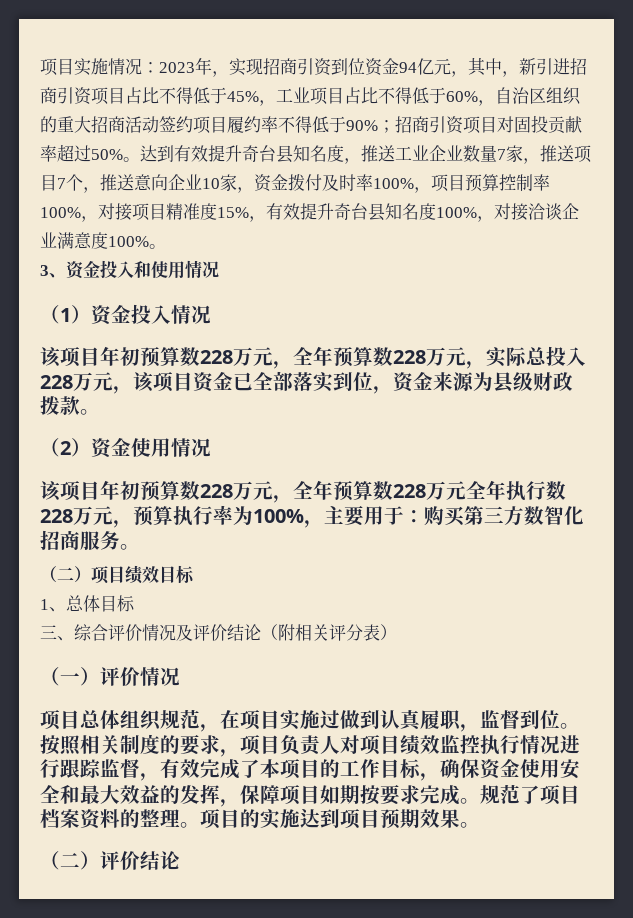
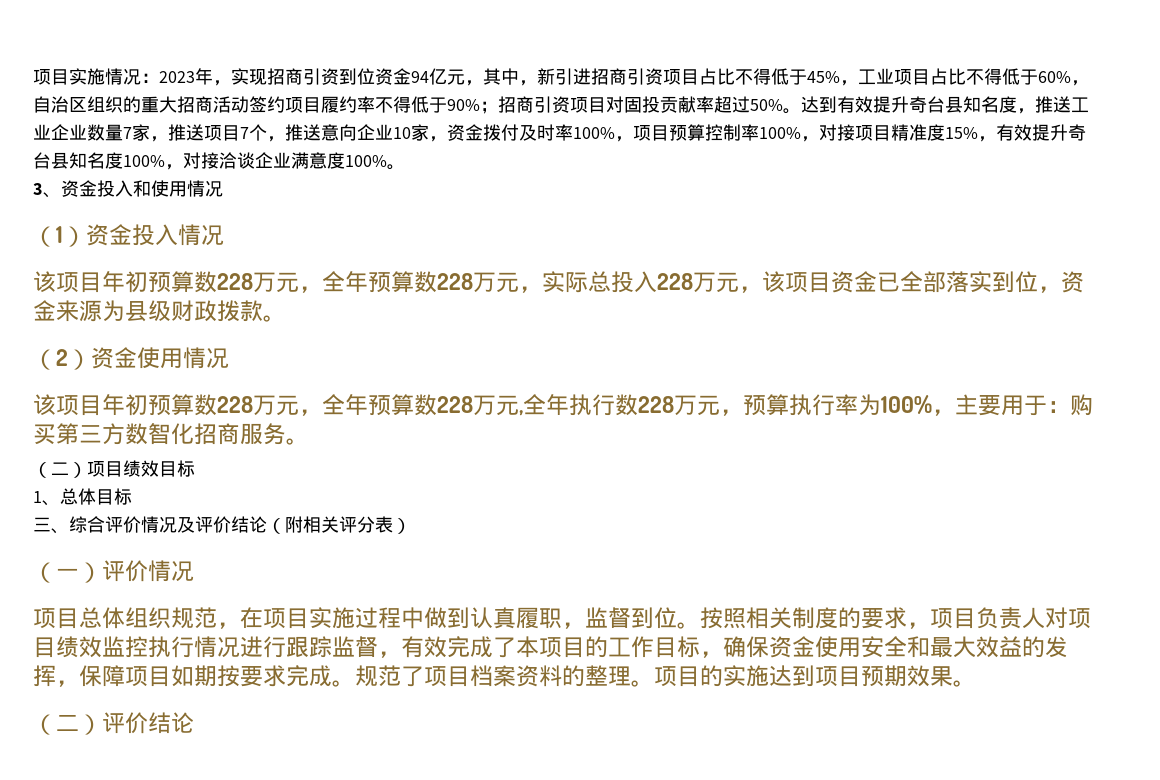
(466, 490) none -> [519,410,523,416] ,
(340, 719) none -> [378,607,424,629] 程中

